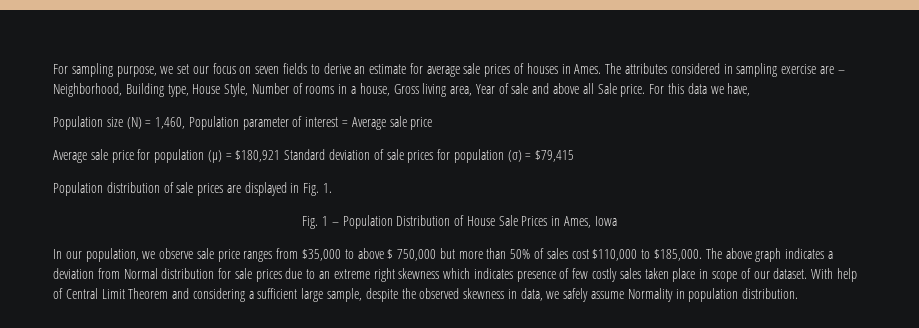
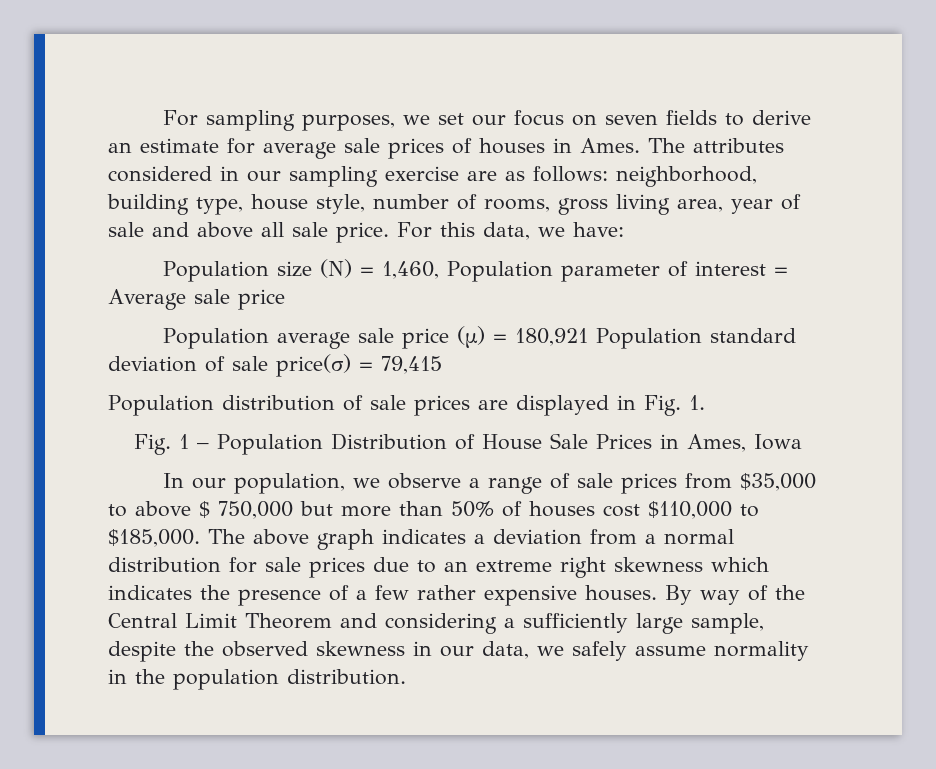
[116,66,157,77] purpose, -> [302,114,396,131] purposes,
(733, 69) none -> [247,171,281,182] our
[837,70,845,74] [53,83,419,97] – Neighborhood, Building type, House Style, Number of rooms in a house, Gross -> [505,166,757,187] [107,194,608,215] as follows: neighborhood, building type, house style, number of rooms, gross
[475,84,495,94] Year -> [731,199,773,214] year
[597,83,617,94] Sale -> [292,222,328,237] sale
[687,83,751,96] data we have, -> [483,222,624,240] data, we have:
[53,149,575,163] Average sale price for population (µ) = $180,921 Standard deviation of sale prices for population (σ) = $79,415 -> [163,326,797,349] [108,354,442,377] Population average sale price (µ) = 180,921 Population standard deviation of sale price(σ) = 79,415
[196,248,273,262] sale price ranges -> [469,473,678,494] a range of sale prices
[546,248,568,259] sales -> [529,501,595,517] houses
[123,268,158,279] Normal -> [645,529,734,545] a normal
(513, 273) none -> [200,585,230,600] the
[572,268,857,282] [53,288,63,299] few costly sales taken place in scope of our dataset. With help of -> [356,585,805,606] a few rather expensive houses. By way of the
[257,288,298,299] sufficient -> [523,613,628,633] sufficiently
(517, 294) none -> [440,646,474,657] our
[627,288,685,302] Normality in -> [714,641,809,661] [108,669,165,684] normality in the

